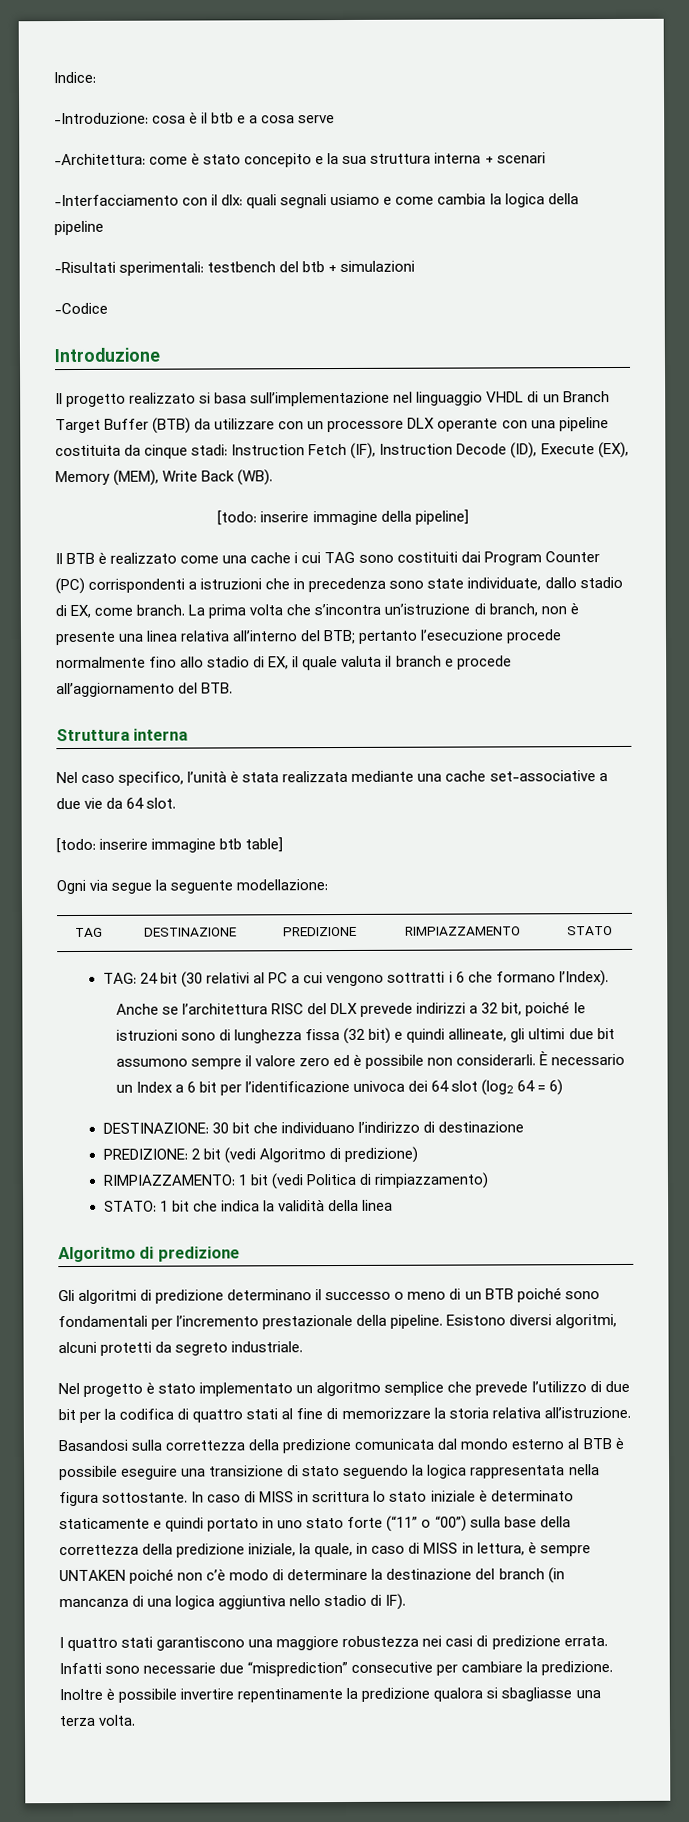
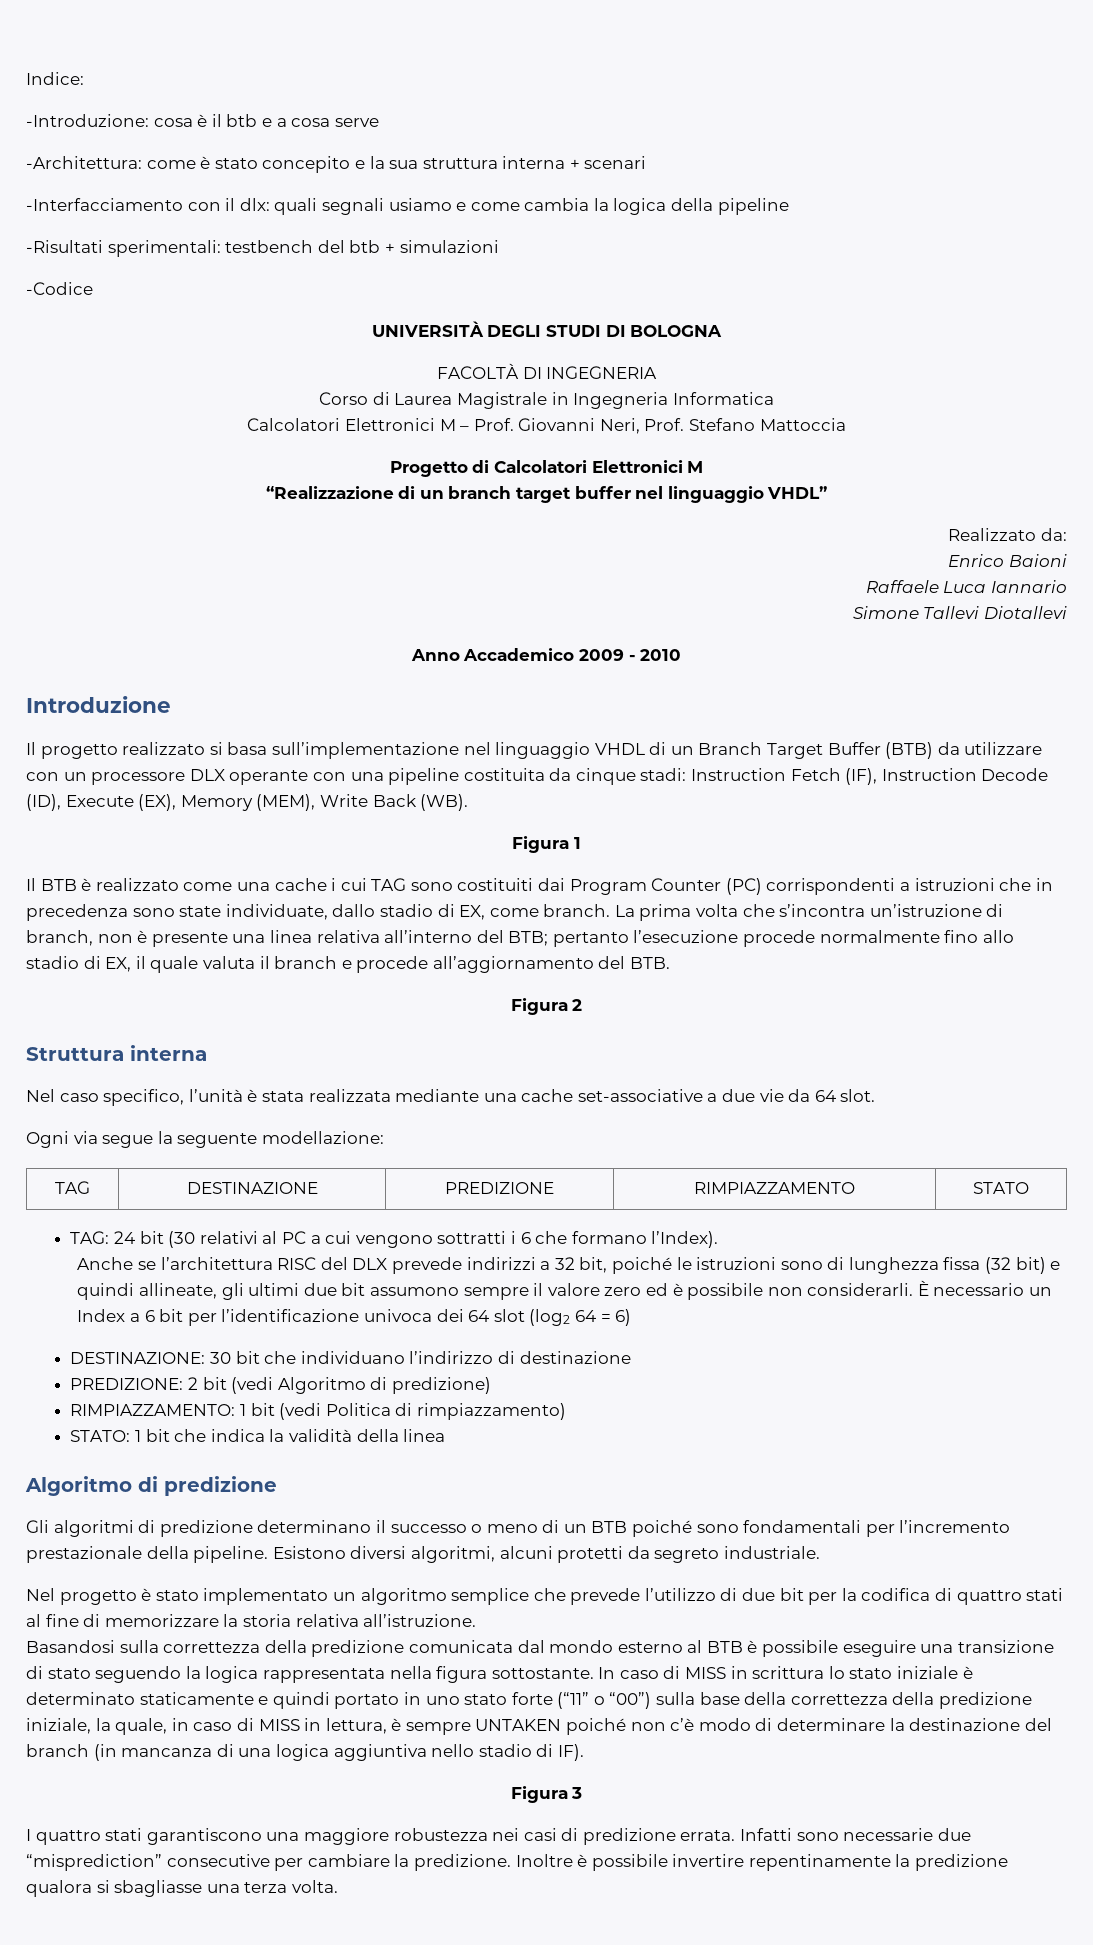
(108, 308) none -> [371,321,723,337] [436,363,658,379] [319,392,774,409] [247,418,846,434] [389,460,704,477] [265,486,828,503] [948,528,1067,541] [948,554,1067,567] [865,580,1067,593] [852,606,1067,619] [410,648,682,661] // UNIVERSITÀ DEGLI STUDI DI BOLOGNA // FACOLTÀ DI INGEGNERIA // Corso di Laurea Magistrale in Ingegneria Informatica // Calcolatori Elettronici M – Prof. Giovanni Neri, Prof. Stefano Mattoccia // Progetto di Calcolatori Elettronici M // “Realizzazione di un branch target buffer nel linguaggio VHDL” // Realizzato da: // Enrico Baioni // Raffaele Luca Iannario // Simone Tallevi Diotallevi // Anno Accademico 2009 - 2010
[217,509,469,526] [todo: inserire immagine della pipeline] -> [512,836,581,853] Figura 1
(234, 688) none -> [510,998,583,1015] // Figura 2
[56,837,284,854] // [todo: inserire immagine btb table] -> (876, 1095) none
(407, 1601) none -> [510,1786,583,1803] // Figura 3

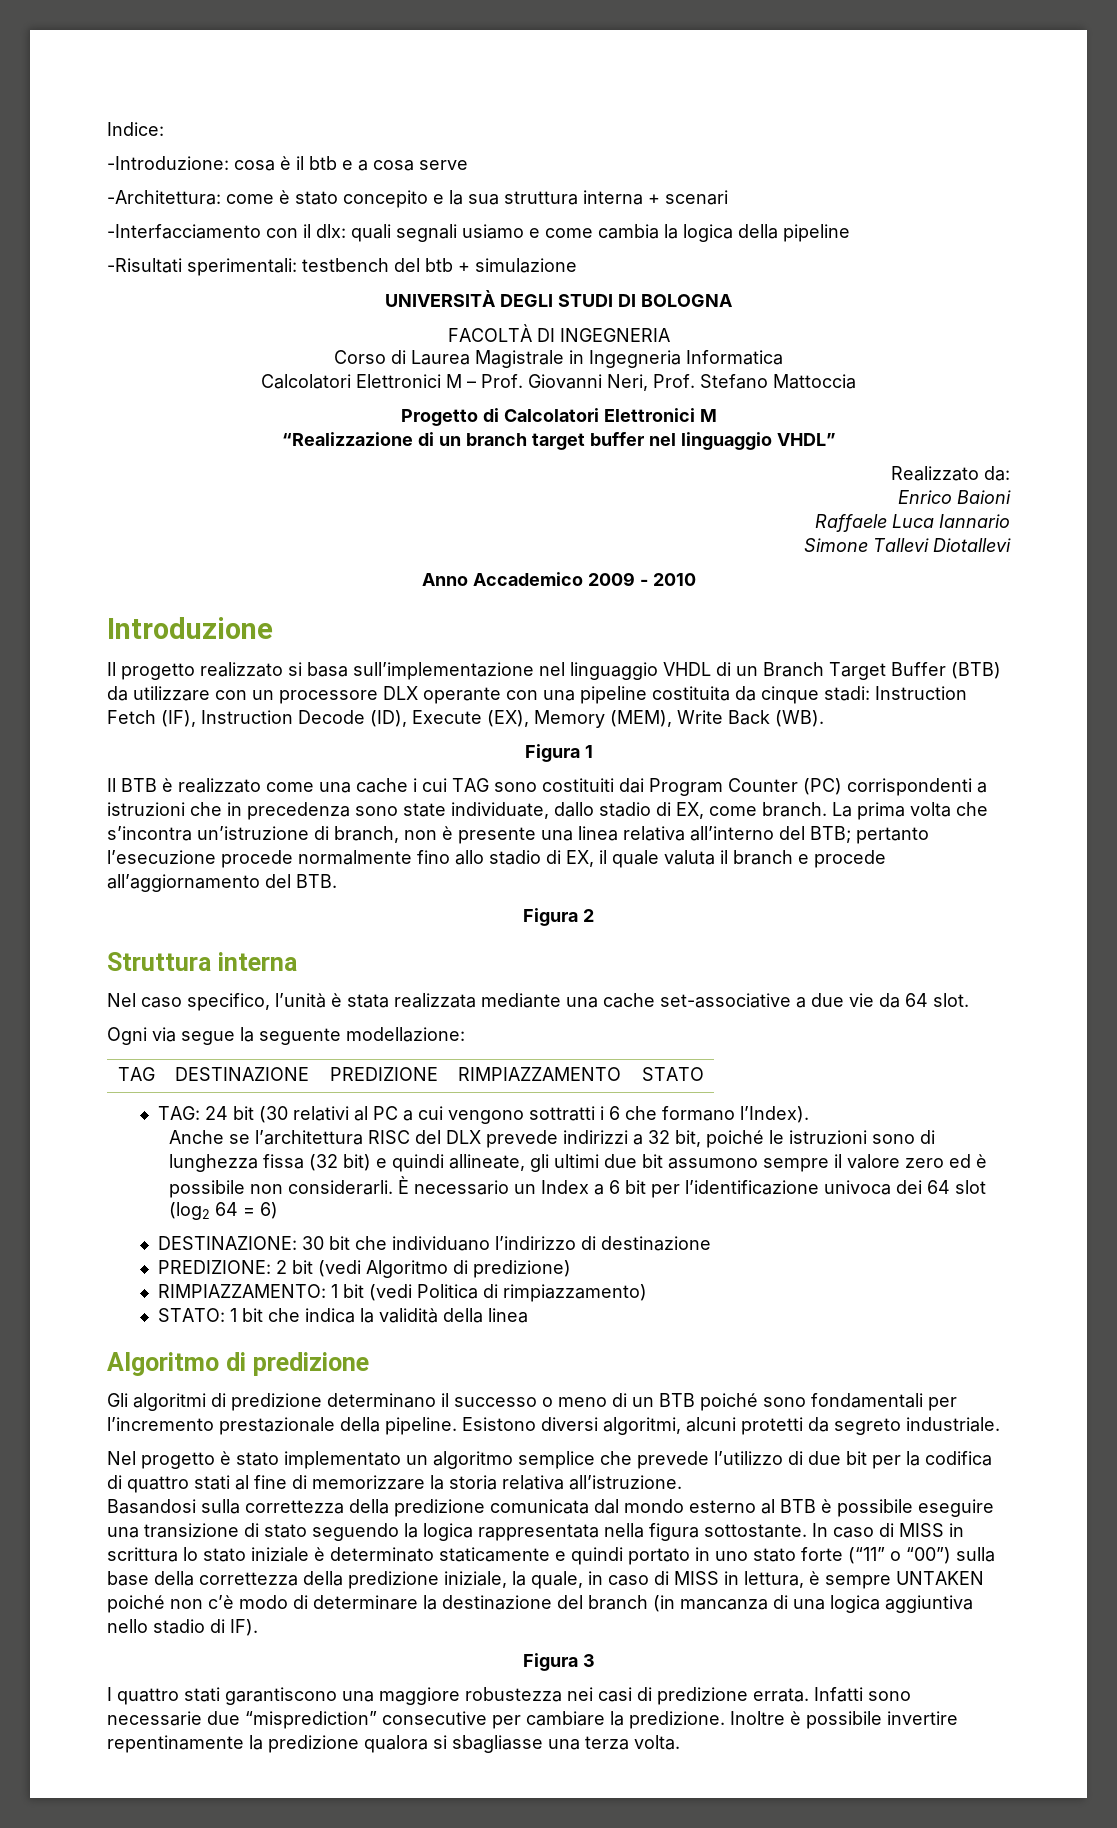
[399,240,499,253] [26,282,93,295] simulazioni // -Codice -> [475,258,577,273] simulazione

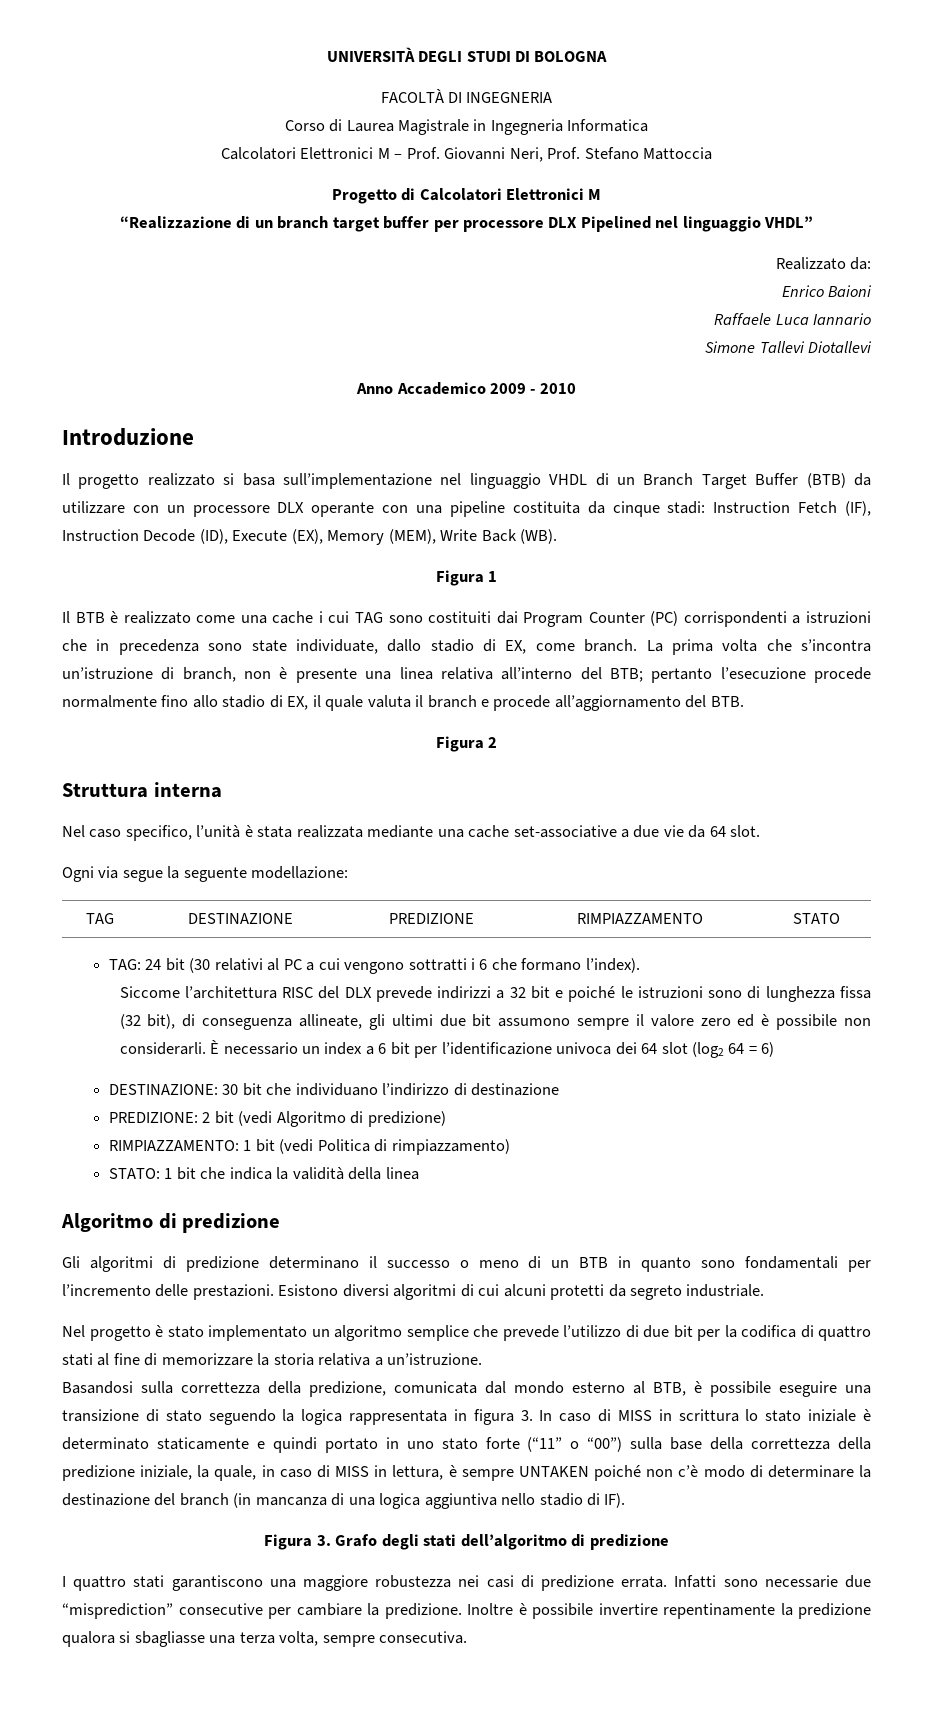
[107,122,164,136] [107,156,468,171] [107,190,728,208] [107,224,850,242] [107,258,577,276] Indice: // -Introduzione: cosa è il btb e a cosa serve // -Architettura: come è stato concepito e la sua struttura interna + scenari // -Interfacciamento con il dlx: quali segnali usiamo e come cambia la logica della pipeline // -Risultati sperimentali: testbench del btb + simulazione // -> (326, 54) none
(644, 439) none -> [433,216,651,232] per processore DLX Pipelined
[739,1106,809,1123] [168,1130,250,1144] l’Index). // Anche se -> [585,958,640,973] [119,986,180,998] l’index). // Siccome
[674,1130,701,1147] bit, -> [530,986,564,999] bit e
[342,1154,444,1172] bit) e quindi -> [147,1014,293,1030] bit), di conseguenza
[540,1180,589,1194] Index -> [324,1042,363,1055] index
[700,1393,758,1411] poiché -> [618,1256,692,1272] in quanto
[219,1417,681,1435] prestazionale della pipeline. Esistono diversi algoritmi, -> [155,1284,500,1300] delle prestazioni. Esistono diversi algoritmi di cui
[569,1475,682,1490] all’istruzione. -> [374,1353,483,1366] a un’istruzione.
[394,1499,485,1517] predizione -> [309,1381,386,1397] predizione,
[780,1499,816,1513] BTB -> [653,1382,686,1396] BTB,
[604,1523,807,1541] nella figura sottostante. -> [453,1409,533,1425] in figura 3.
[582,1654,595,1667] 3 -> [316,1534,669,1550] 3. Grafo degli stati dell’algoritmo di predizione
[634,1735,680,1750] volta. -> [279,1631,468,1647] volta, sempre consecutiva.

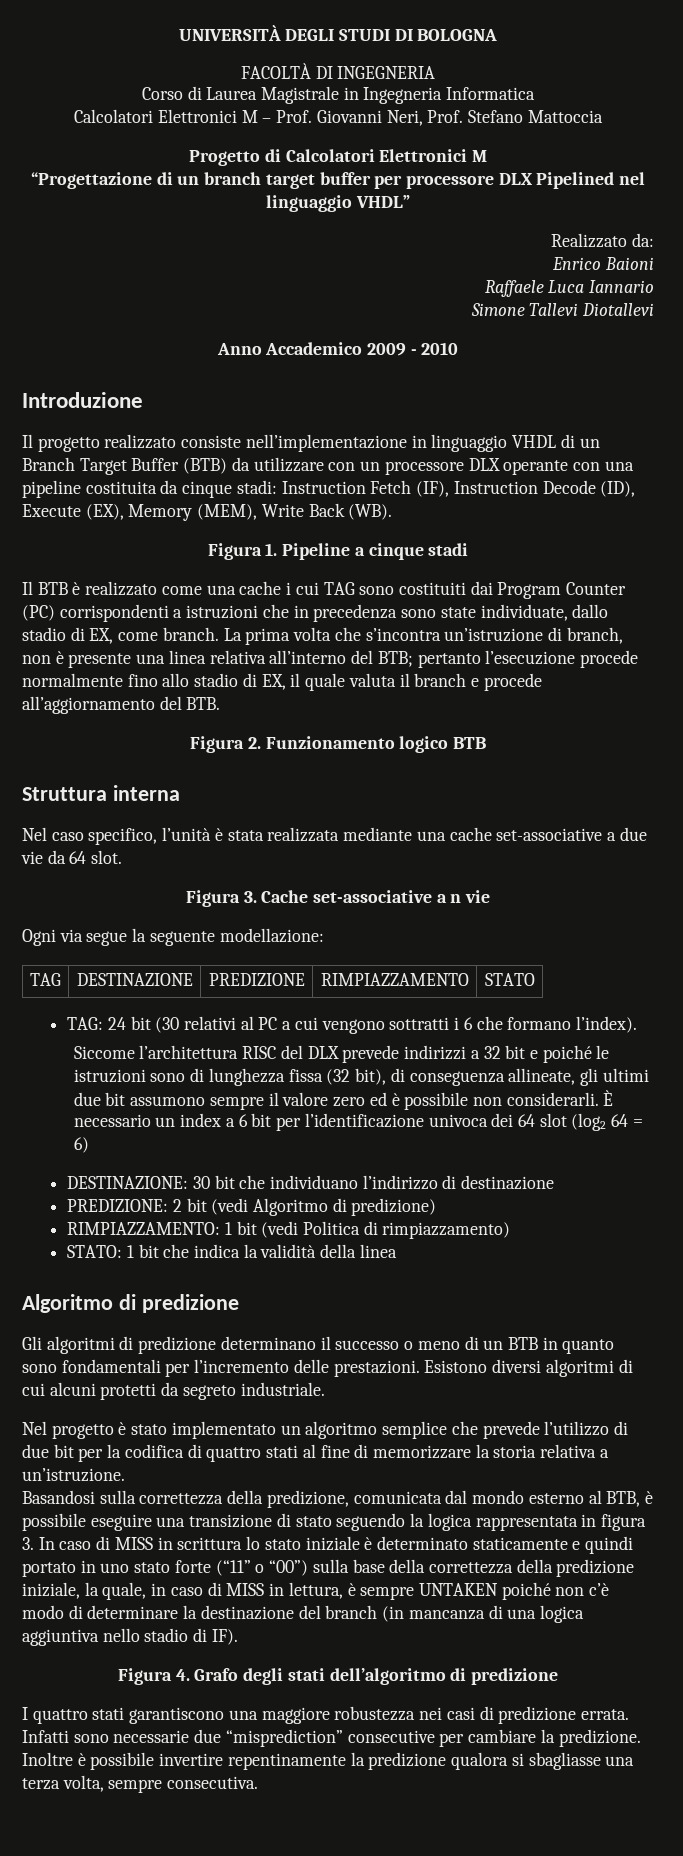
[119,216,232,229] “Realizzazione -> [30,172,152,189] “Progettazione
[223,473,462,489] si basa sull’implementazione nel -> [181,434,427,452] consiste nell’implementazione in
[488,571,498,582] 1 -> [265,543,469,560] 1. Pipeline a cinque stadi
[488,737,498,748] 2 -> [247,736,486,753] 2. Funzionamento logico BTB
(761, 831) none -> [185,890,491,907] // Figura 3. Cache set-associative a n vie
[316,1535,331,1546] 3. -> [175,1669,190,1681] 4.

